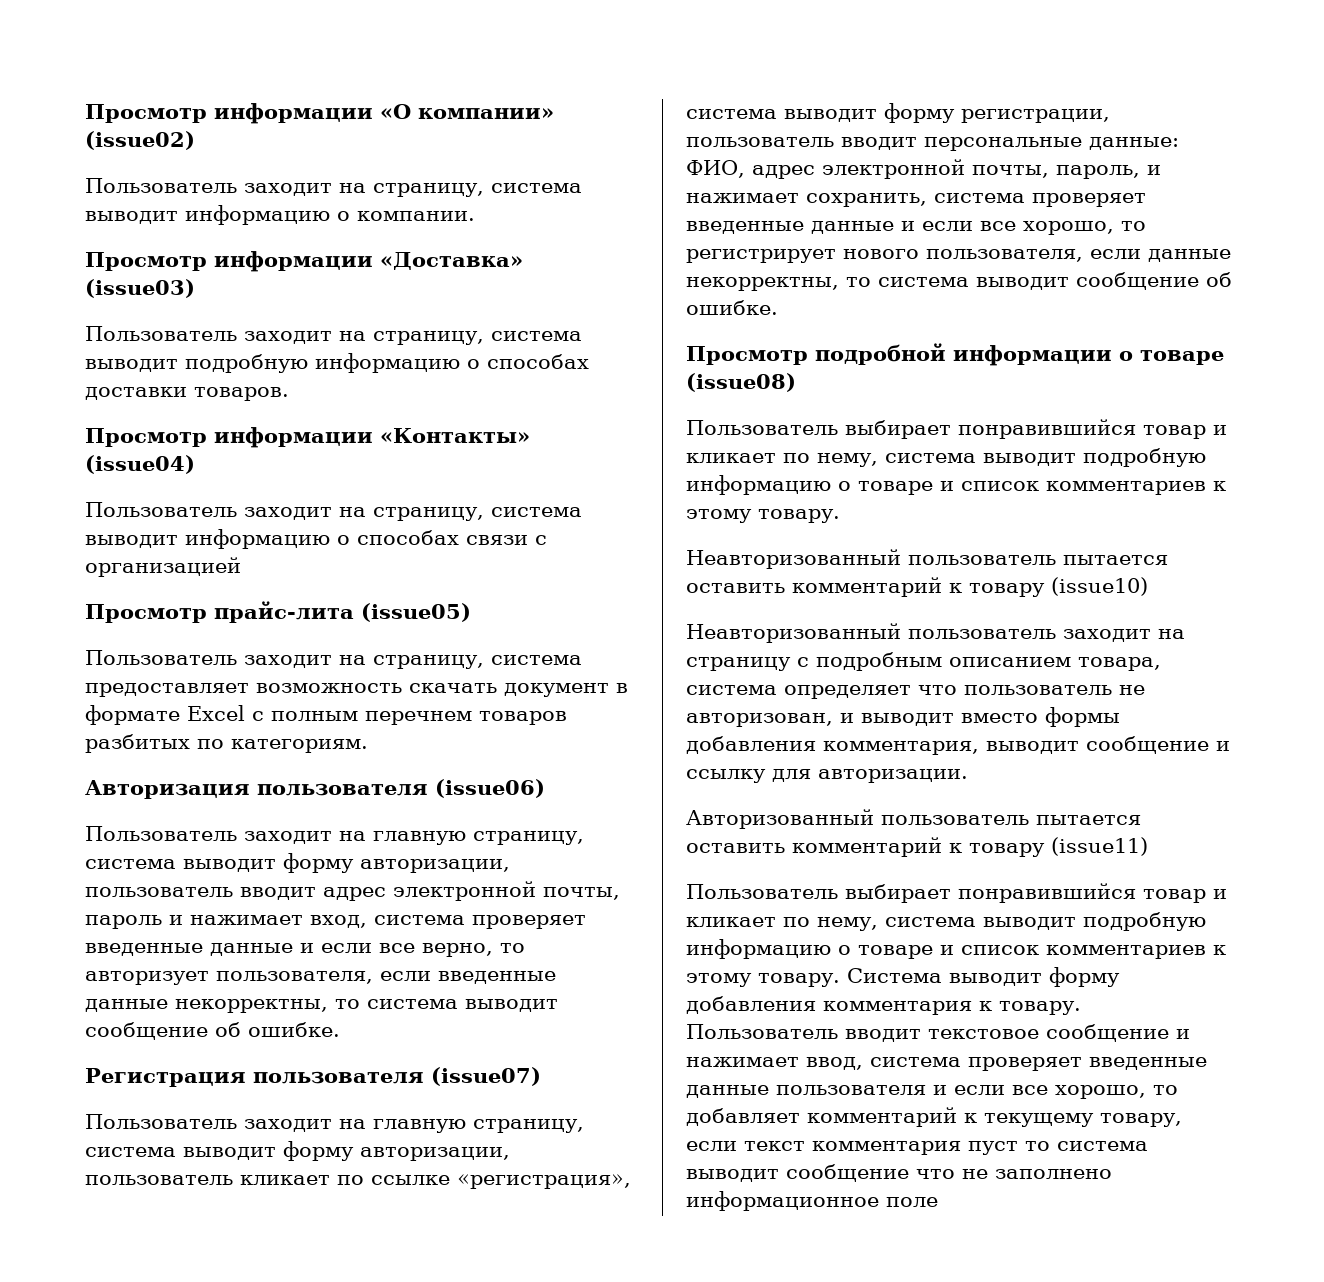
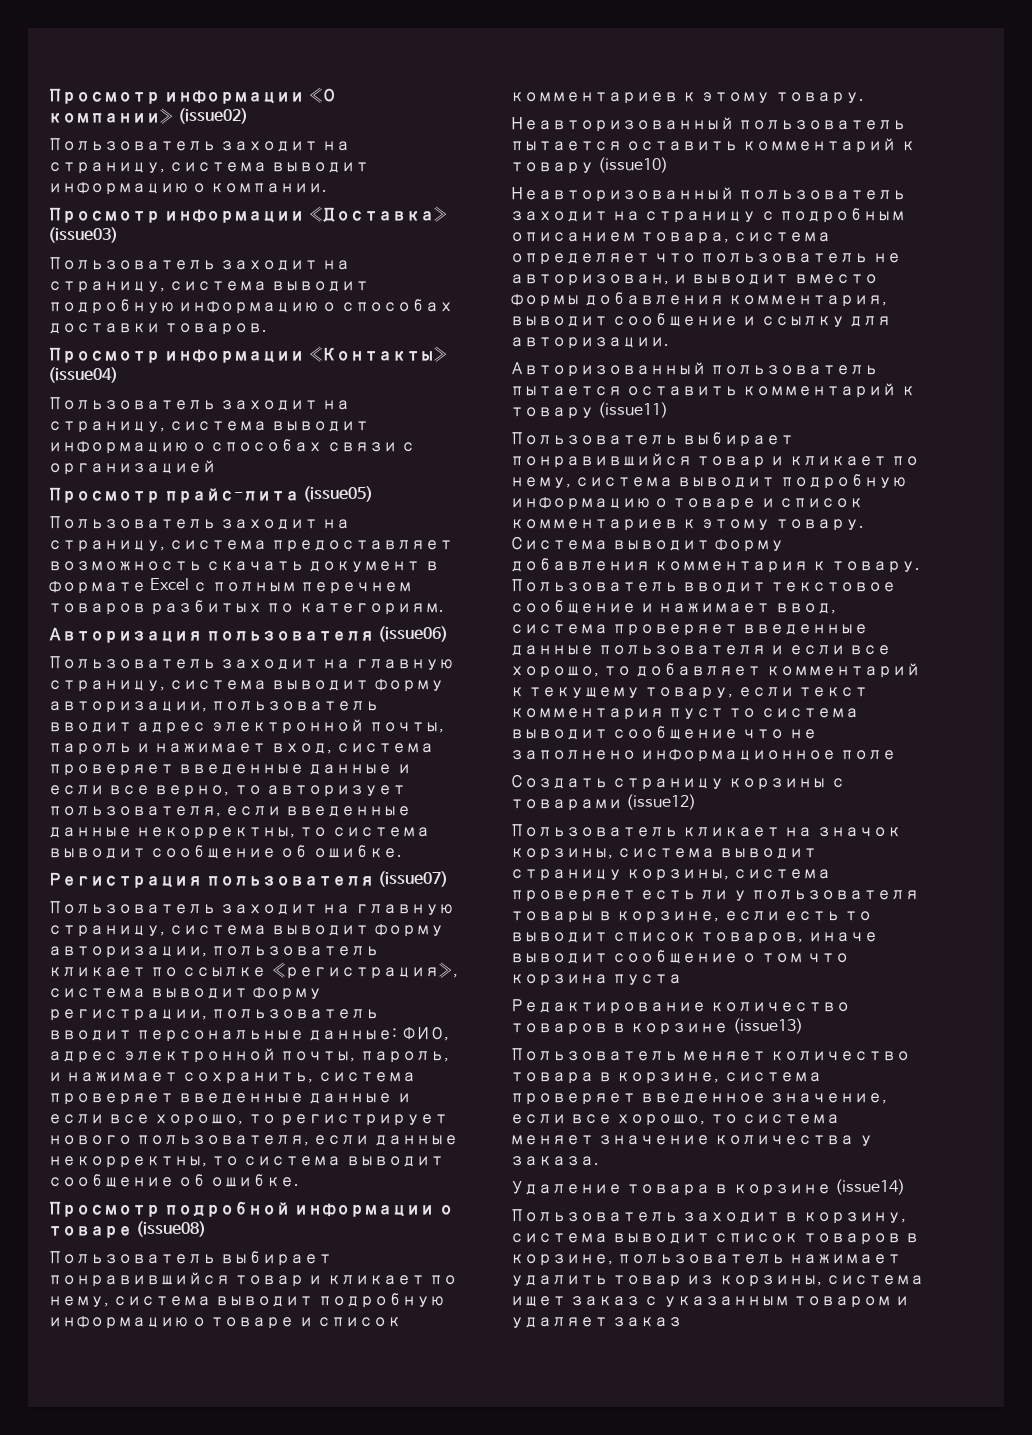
(938, 1202) none -> [510,774,845,790] [510,794,697,811] [510,824,901,837] [510,848,818,860] [510,869,832,881] [510,890,919,902] [510,911,872,923] [510,932,878,944] [510,950,849,964] [510,974,683,986] [510,999,851,1014] [510,1018,803,1035] [510,1048,911,1061] [510,1072,822,1084] [510,1093,888,1105] [510,1114,840,1126] [510,1135,873,1146] [510,1156,599,1166] [510,1179,905,1196] [510,1209,906,1224] [510,1233,919,1245] [510,1254,902,1266] [510,1275,924,1287] [510,1296,909,1308] [510,1317,683,1328] // Создать страницу корзины с товарами (issue12) // Пользователь кликает на значок корзины, система выводит страницу корзины, система проверяет есть ли у пользователя товары в корзине, если есть то выводит список товаров, иначе выводит сообщение о том что корзина пуста // Редактирование количество товаров в корзине (issue13) // Пользователь меняет количество товара в корзине, система проверяет введенное значение, если все хорошо, то система меняет значение количества у заказа. // Удаление товара в корзине (issue14) // Пользователь заходит в корзину, система выводит список товаров в корзине, пользователь нажимает удалить товар из корзины, система ищет заказ с указанным товаром и удаляет заказ

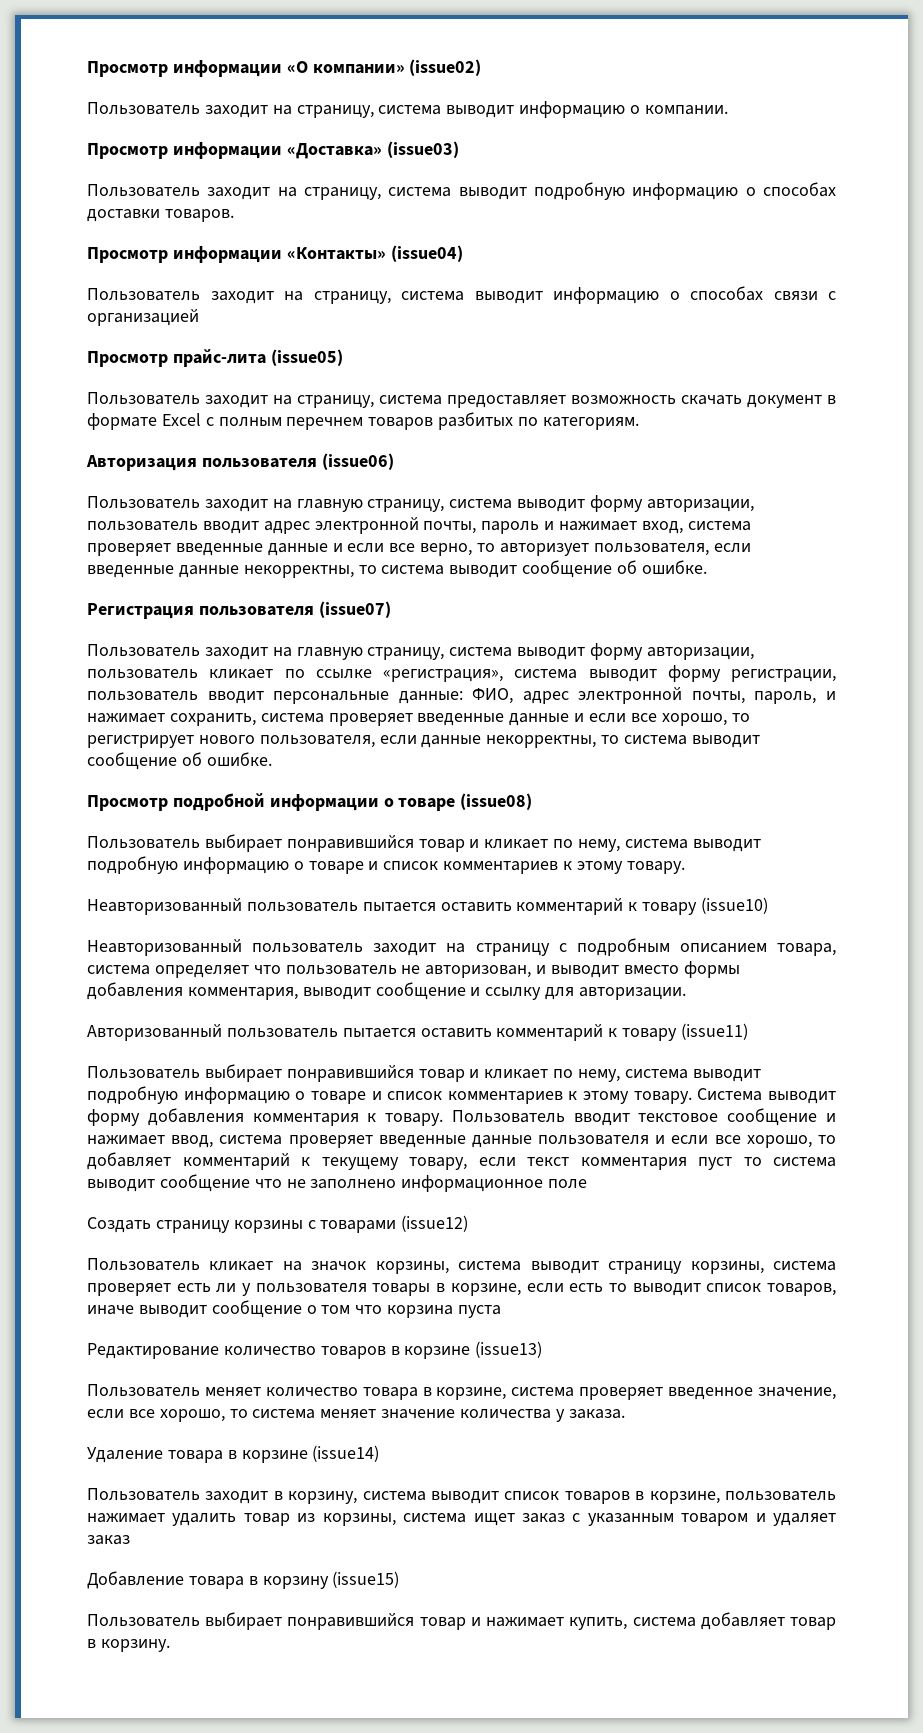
(683, 1322) none -> [87,1571,400,1589] [87,1612,836,1630] [87,1639,170,1652] // Добавление товара в корзину (issue15) // Пользователь выбирает понравившийся товар и нажимает купить, система добавляет товар в корзину.

